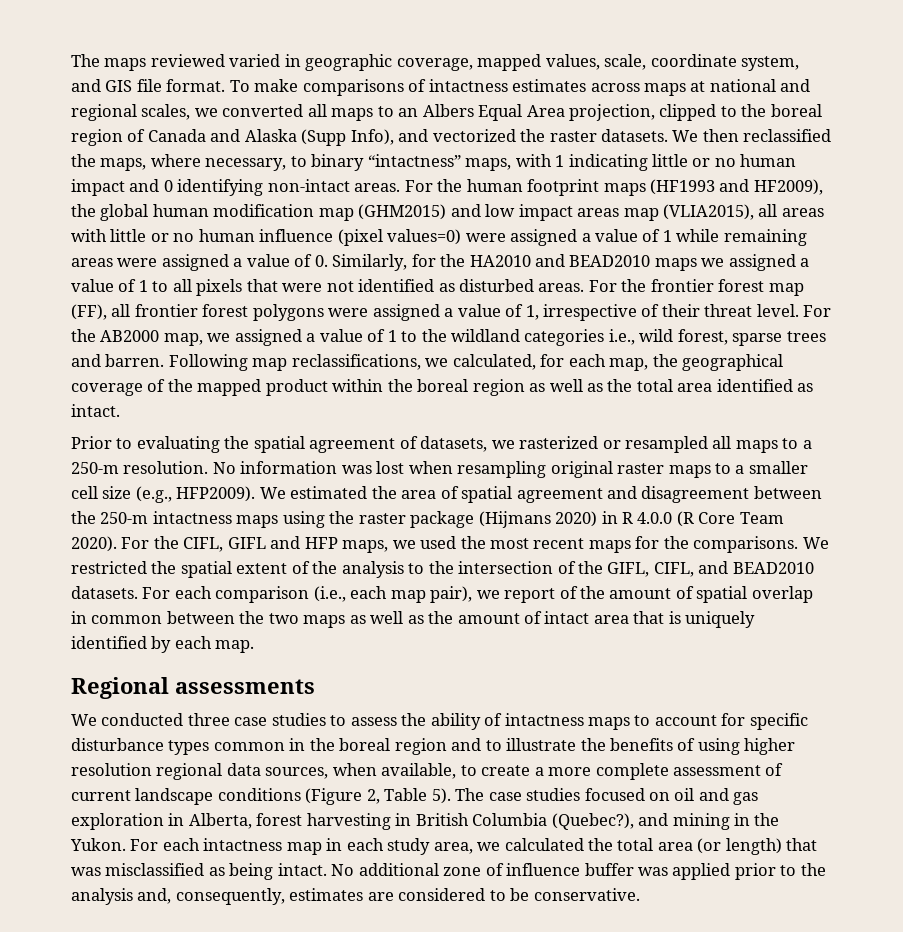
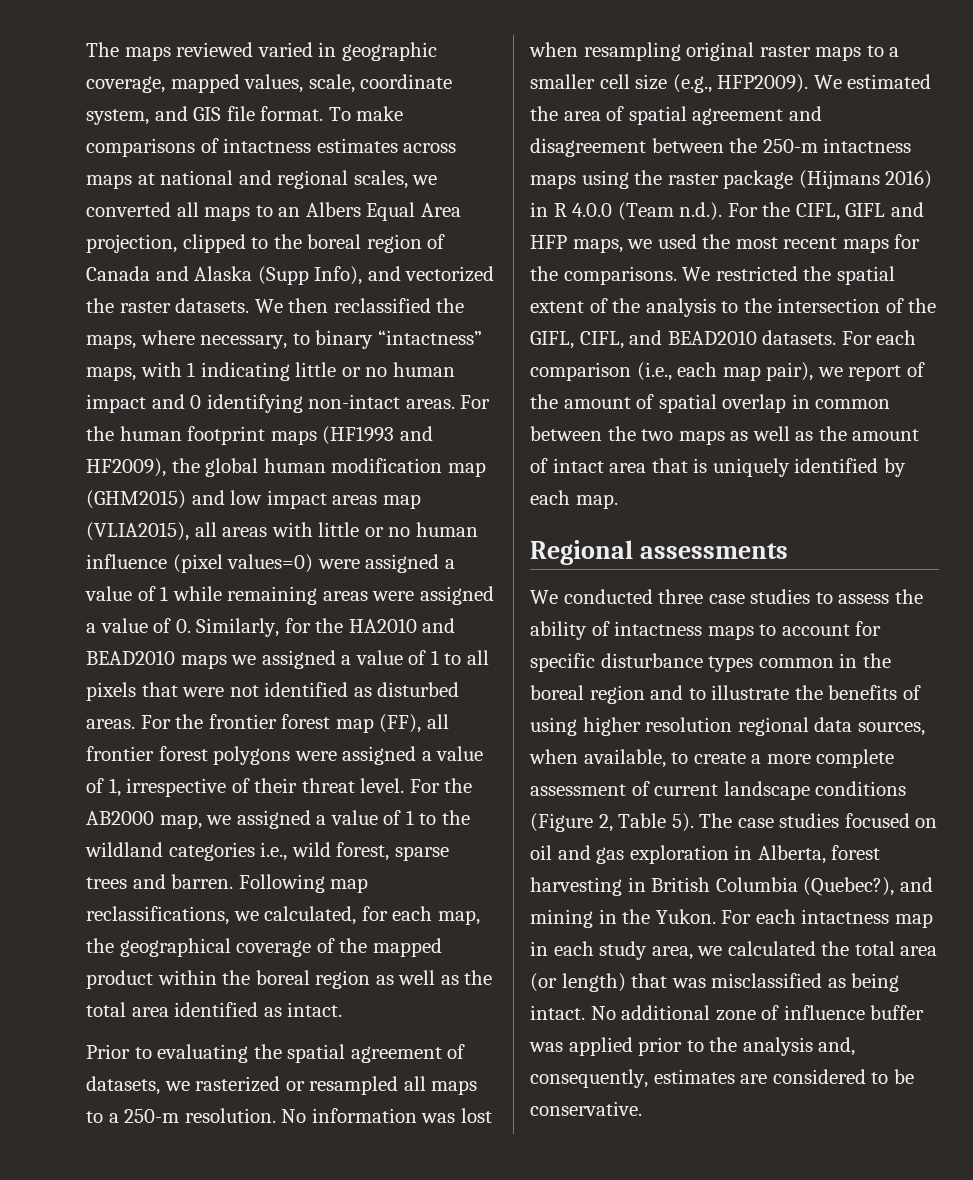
[555,511,598,527] 2020) -> [885,170,933,189] 2016)
[676,511,784,527] [71,536,117,552] (R Core Team 2020). -> [617,202,723,221] (Team n.d.).

